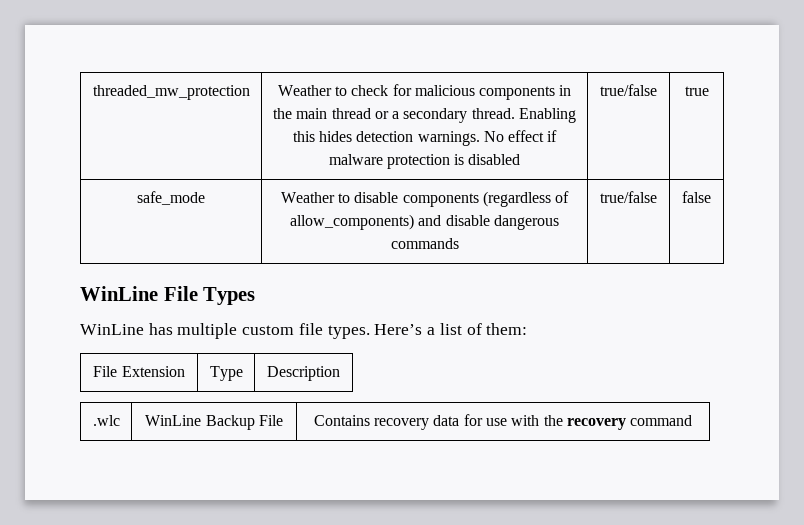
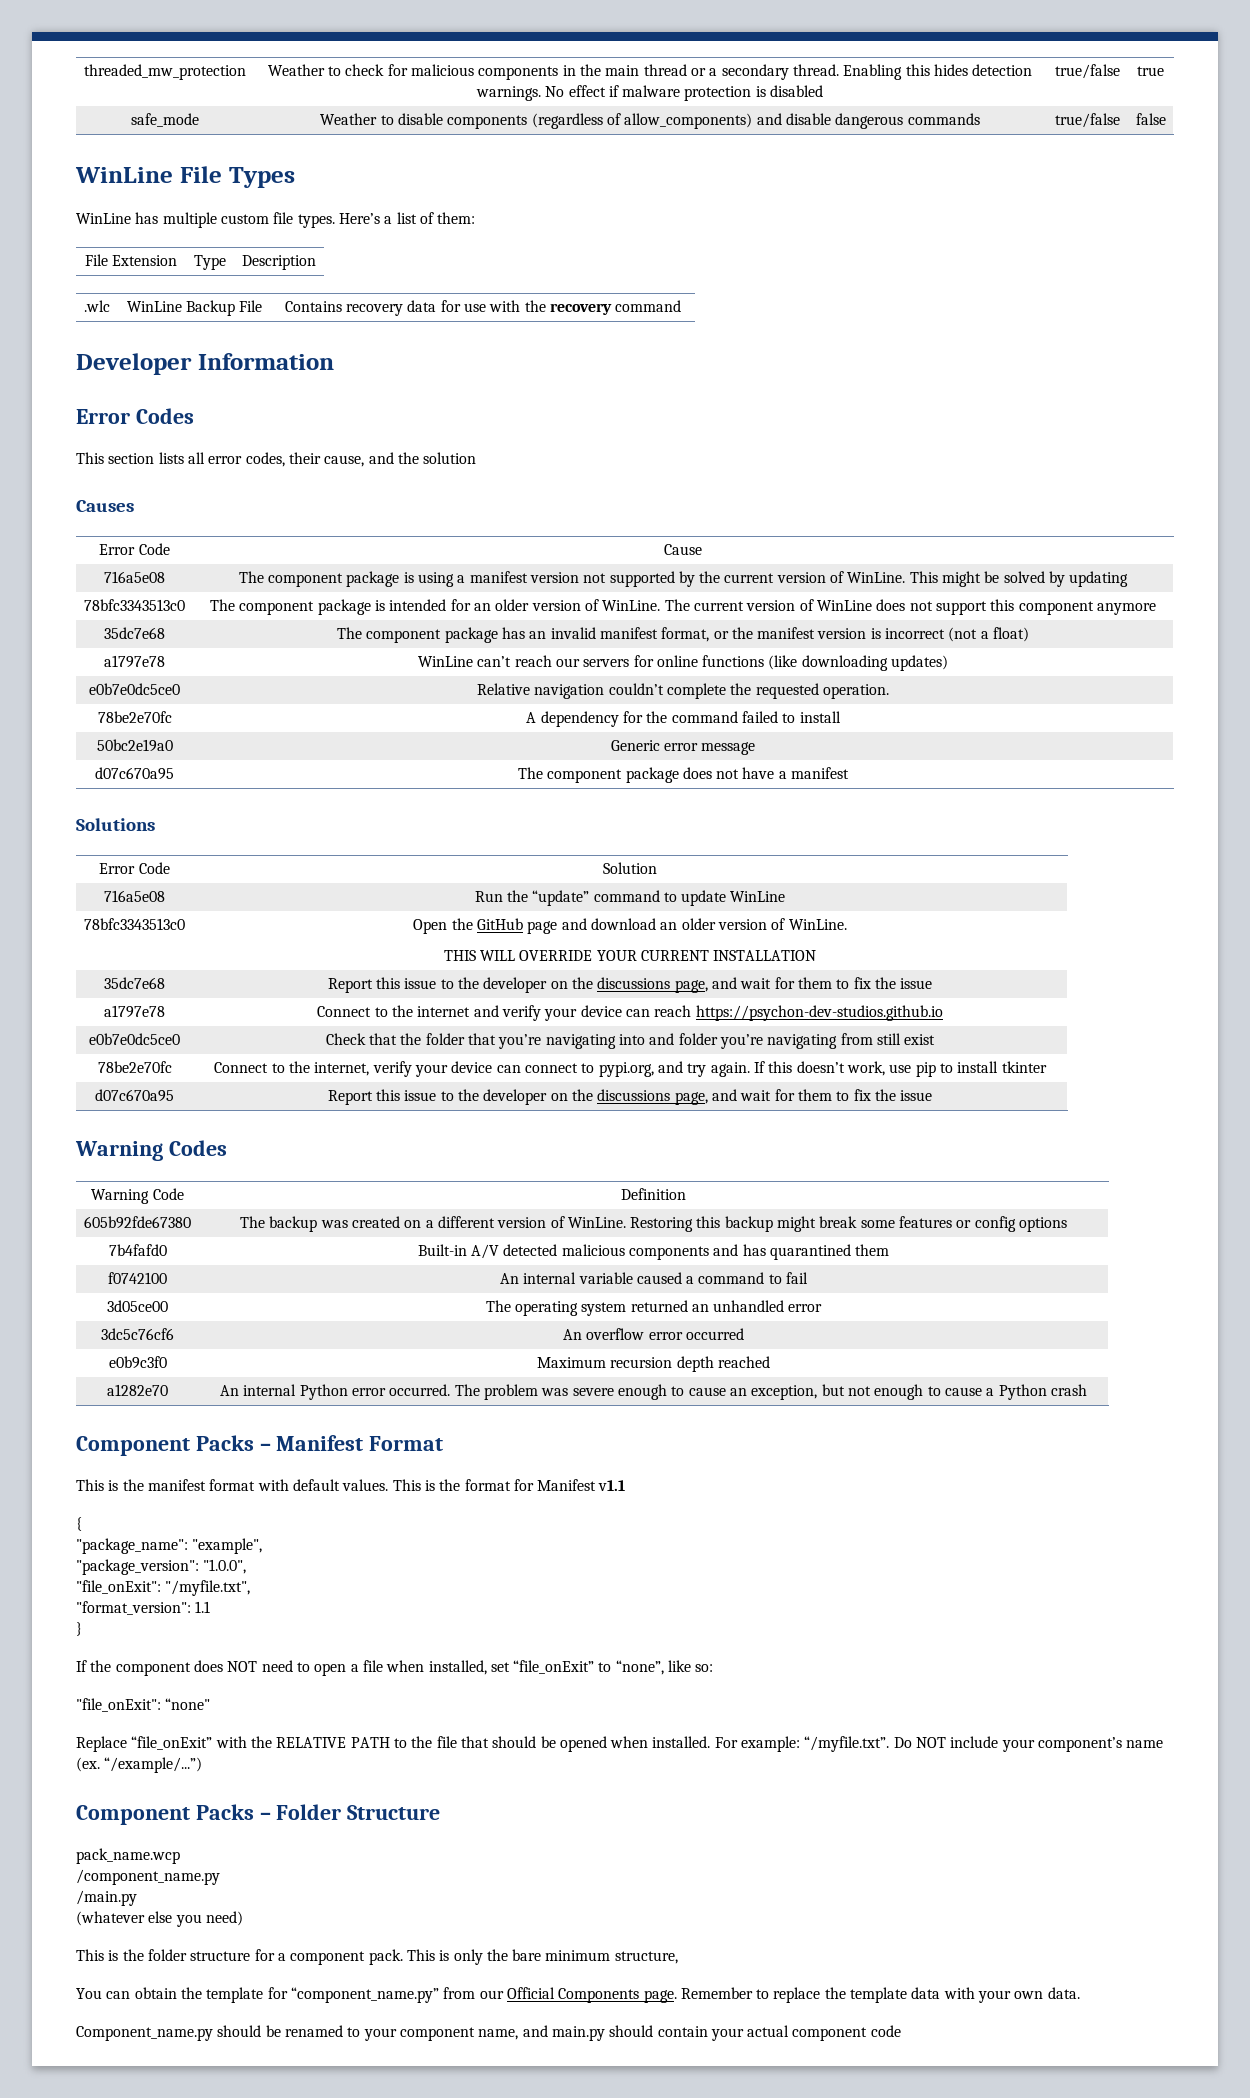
(693, 420) none -> [76,353,334,375] [76,408,194,424] [76,452,477,467] [76,500,134,512] [99,543,170,555] [664,544,702,555] [104,571,165,583] [238,571,1129,587] [84,599,185,611] [210,599,1156,615] [104,627,165,639] [336,627,1030,643] [104,655,165,668] [417,655,949,671] [89,683,180,695] [477,683,889,699] [97,711,172,723] [526,711,841,727] [96,739,173,752] [610,740,756,755] [95,767,174,780] [517,767,850,783] [76,818,155,831] [99,862,170,874] [603,862,657,874] [104,890,165,902] [474,890,786,906] [84,918,185,930] [413,918,847,934] [443,950,817,961] [104,977,165,989] [327,977,933,993] [104,1005,165,1018] [317,1005,943,1021] [89,1033,180,1045] [325,1033,936,1049] [97,1061,172,1073] [214,1061,1047,1077] [95,1089,174,1102] [327,1089,933,1105] [75,1140,227,1161] [91,1188,184,1204] [621,1188,686,1200] [84,1216,191,1229] [239,1216,1068,1232] [108,1244,167,1256] [417,1244,890,1260] [108,1272,167,1284] [499,1272,809,1284] [107,1300,168,1312] [485,1300,823,1316] [101,1328,174,1340] [563,1328,744,1340] [108,1356,167,1369] [537,1356,770,1372] [107,1384,168,1396] [220,1384,1087,1400] [76,1435,444,1456] [76,1479,626,1491] [76,1517,82,1531] [76,1538,263,1554] [76,1559,247,1575] [76,1580,251,1596] [76,1601,211,1615] [76,1622,82,1636] [76,1660,714,1676] [76,1698,211,1712] [76,1736,1164,1752] [76,1757,203,1773] [76,1804,441,1825] [76,1848,180,1864] [76,1869,220,1885] [76,1890,137,1906] [76,1911,243,1927] [76,1949,678,1965] [76,1987,1080,2003] [76,2025,901,2041] // Developer Information // Error Codes // This section lists all error codes, their cause, and the solution // Causes // Error Code | Cause // 716a5e08 | The component package is using a manifest version not supported by the current version of WinLine. This might be solved by updating // 78bfc3343513c0 | The component package is intended for an older version of WinLine. The current version of WinLine does not support this component anymore // 35dc7e68 | The component package has an invalid manifest format, or the manifest version is incorrect (not a float) // a1797e78 | WinLine can’t reach our servers for online functions (like downloading updates) // e0b7e0dc5ce0 | Relative navigation couldn’t complete the requested operation. // 78be2e70fc | A dependency for the command failed to install // 50bc2e19a0 | Generic error message // d07c670a95 | The component package does not have a manifest // Solutions // Error Code | Solution // 716a5e08 | Run the “update” command to update WinLine // 78bfc3343513c0 | Open the GitHub page and download an older version of WinLine. // THIS WILL OVERRIDE YOUR CURRENT INSTALLATION // 35dc7e68 | Report this issue to the developer on the discussions page, and wait for them to fix the issue // a1797e78 | Connect to the internet and verify your device can reach https://psychon-dev-studios.github.io // e0b7e0dc5ce0 | Check that the folder that you’re navigating into and folder you’re navigating from still exist // 78be2e70fc | Connect to the internet, verify your device can connect to pypi.org, and try again. If this doesn’t work, use pip to install tkinter // d07c670a95 | Report this issue to the developer on the discussions page, and wait for them to fix the issue // Warning Codes // Warning Code | Definition // 605b92fde67380 | The backup was created on a different version of WinLine. Restoring this backup might break some features or config options // 7b4fafd0 | Built-in A/V detected malicious components and has quarantined them // f0742100 | An internal variable caused a command to fail // 3d05ce00 | The operating system returned an unhandled error // 3dc5c76cf6 | An overflow error occurred // e0b9c3f0 | Maximum recursion depth reached // a1282e70 | An internal Python error occurred. The problem was severe enough to cause an exception, but not enough to cause a Python crash // Component Packs – Manifest Format // This is the manifest format with default values. This is the format for Manifest v1.1 // { // "package_name": "example", // "package_version": "1.0.0", // "file_onExit": "/myfile.txt", // "format_version": 1.1 // } // If the component does NOT need to open a file when installed, set “file_onExit” to “none”, like so: // "file_onExit": “none" // Replace “file_onExit” with the RELATIVE PATH to the file that should be opened when installed. For example: “/myfile.txt”. Do NOT include your component’s name (ex. “/example/...”) // Component Packs – Folder Structure // pack_name.wcp // /component_name.py // /main.py // (whatever else you need) // This is the folder structure for a component pack. This is only the bare minimum structure, // You can obtain the template for “component_name.py” from our Official Components page. Remember to replace the template data with your own data. // Component_name.py should be renamed to your component name, and main.py should contain your actual component code

